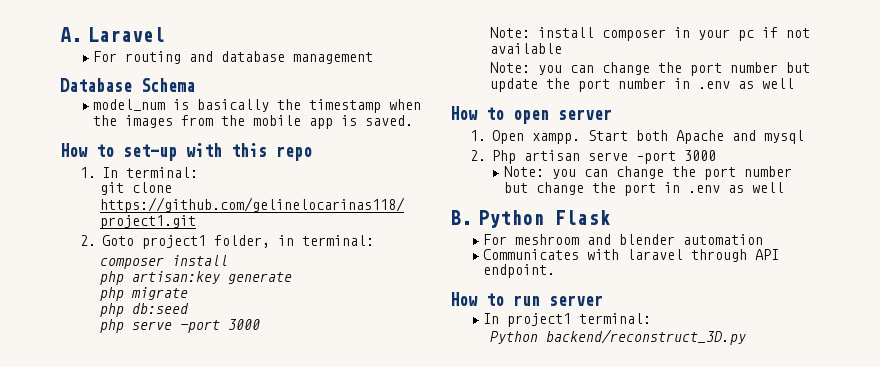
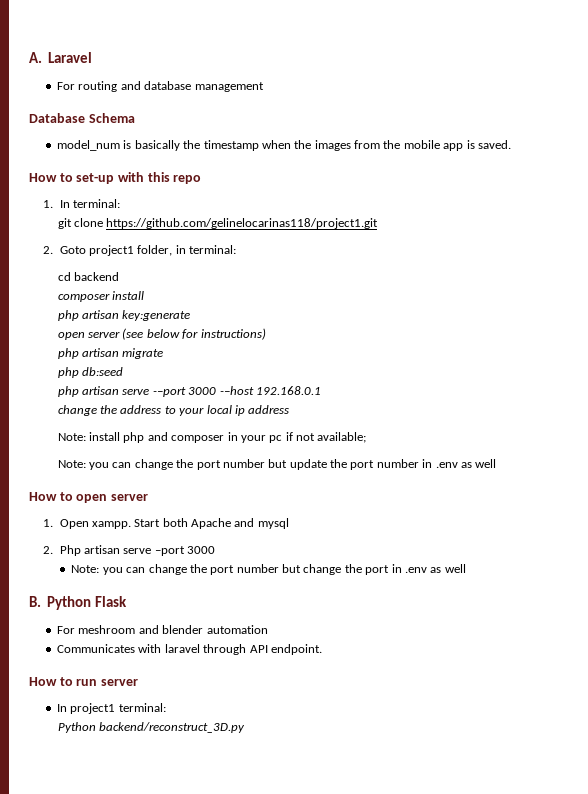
(375, 240) none -> [57,272,120,281] // cd backend
[132,271,293,284] [100,287,125,301] artisan:key generate // php -> [82,310,191,321] [57,328,266,340] [57,348,120,359] artisan key:generate // open server (see below for instructions) // php artisan
[132,319,261,333] serve –port 3000 -> [82,386,321,397] [57,405,290,416] artisan serve -–port 3000 -–host 192.168.0.1 // change the address to your local ip address
(595, 32) none -> [123,432,168,443] php and
[490,43,563,54] available -> [317,432,367,443] available;

